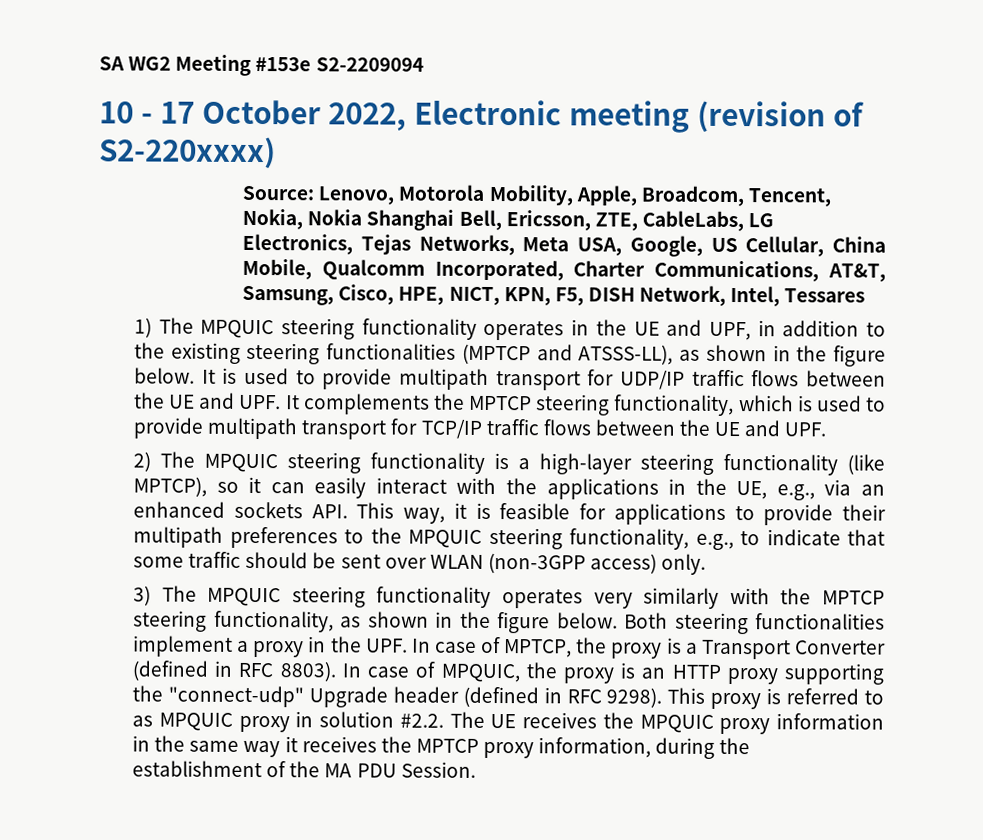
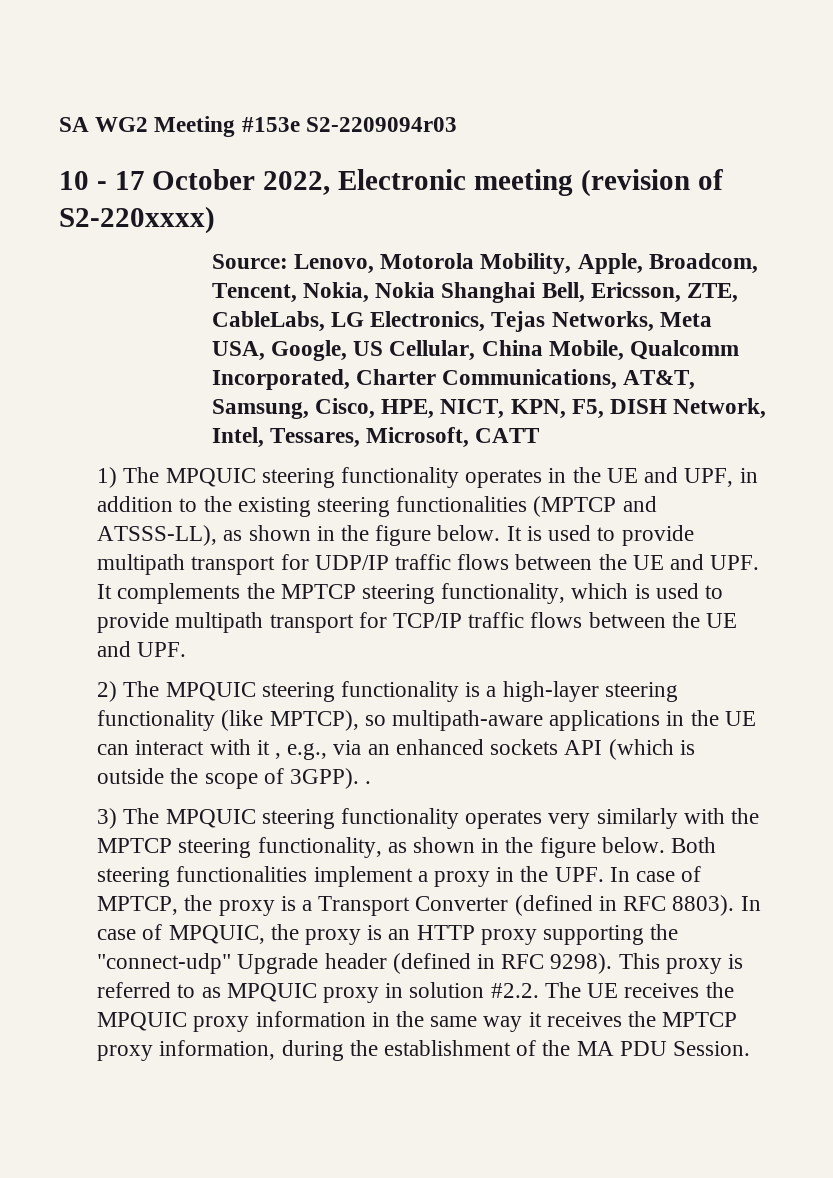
[315,57,424,72] S2-2209094 -> [305,117,457,132] S2-2209094r03
[784,288,866,303] Tessares -> [269,427,540,448] Tessares, Microsoft, CATT
[248,476,768,500] it can easily interact with the applications in the UE, -> [392,710,756,731] [97,739,282,759] multipath-aware applications in the UE can interact with it ,
[311,502,887,526] [133,526,886,551] [133,551,707,575] API. This way, it is feasible for applications to provide their multipath preferences to the MPQUIC steering functionality, e.g., to indicate that some traffic should be sent over WLAN (non-3GPP access) only. -> [564,739,695,760] [97,768,372,789] API (which is outside the scope of 3GPP). .

